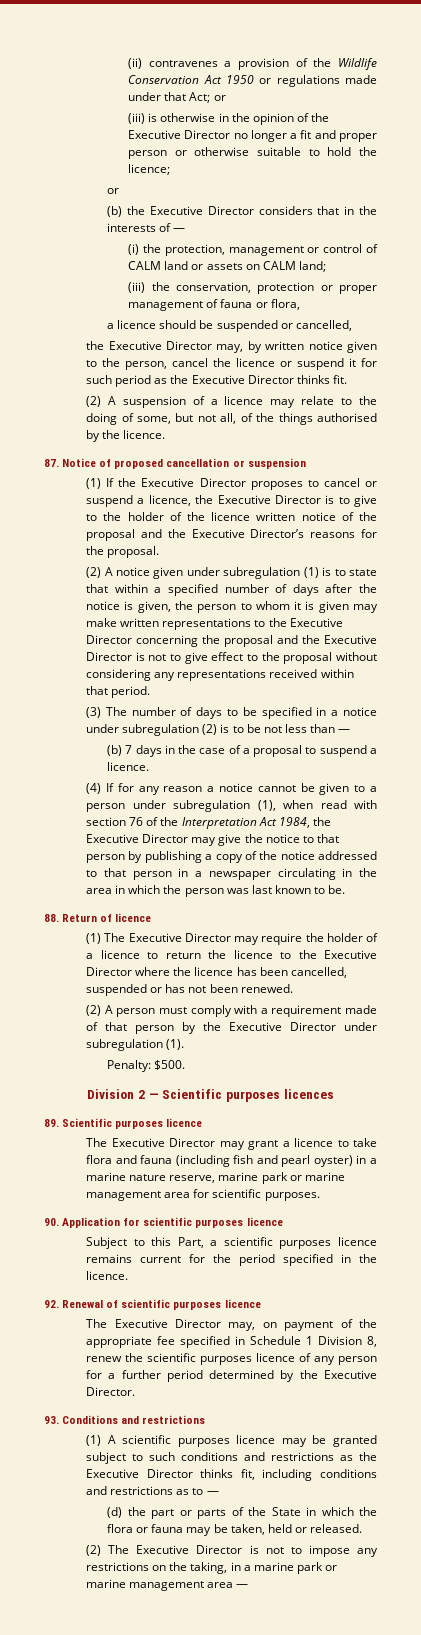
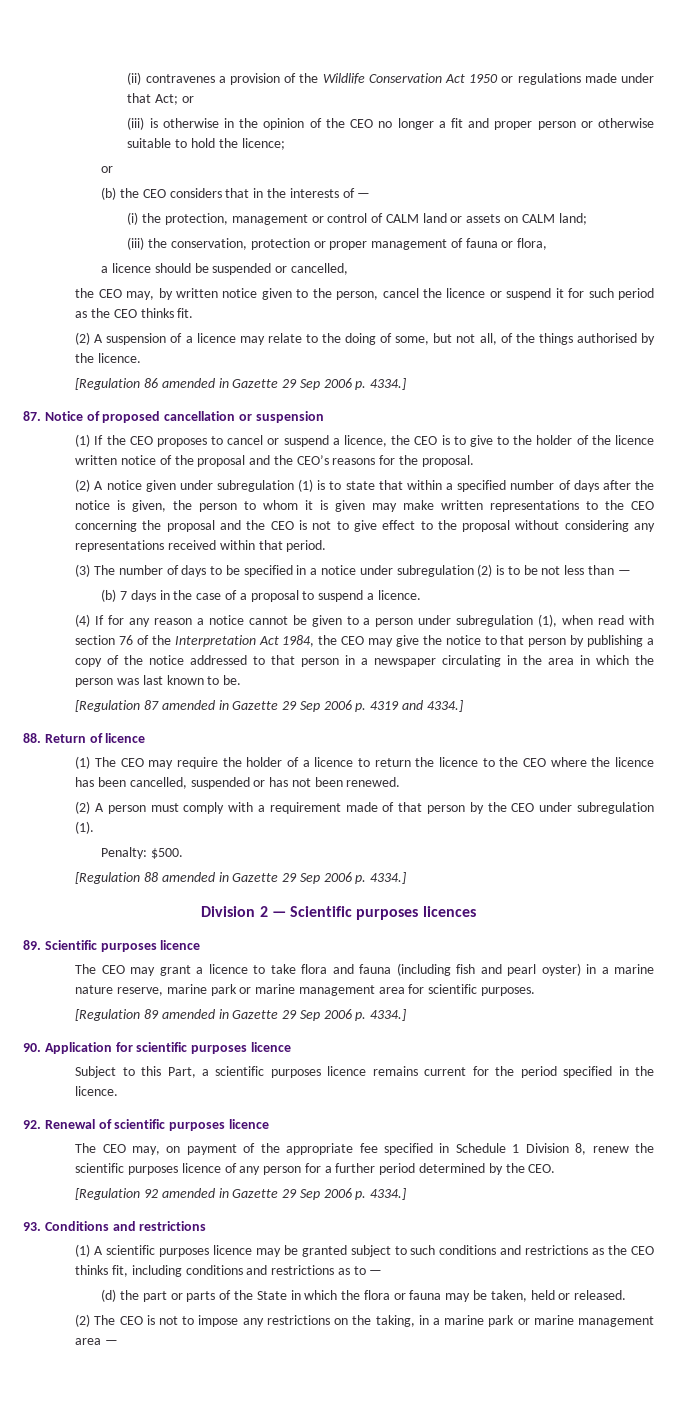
[128,130,231,139] Executive Director -> [350,119,374,128] CEO
[149,206,254,215] Executive Director -> [142,189,166,198] CEO
[108,341,212,350] Executive Director -> [98,289,122,298] CEO
[191,375,294,384] Executive Director -> [113,309,137,318] CEO
(166, 434) none -> [75,378,407,390] // [Regulation 86 amended in Gazette 29 Sep 2006 p. 4334.]
[141,478,246,487] Executive Director -> [129,436,153,445] CEO
[217,495,321,504] Executive Director -> [414,436,438,445] CEO
[191,529,305,538] Executive Director’s -> [296,455,329,465] CEO’s
[289,618,343,627] [86,635,133,644] Executive Director -> [631,501,655,510] CEO
[324,635,377,644] [86,652,133,661] Executive Director -> [270,521,294,530] CEO
[86,834,189,843] Executive Director -> [341,636,365,645] CEO
(346, 889) none -> [75,700,463,712] // [Regulation 87 amended in Gazette 29 Sep 2006 p. 4319 and 4334.]
[128,933,231,942] Executive Director -> [120,758,144,767] CEO
[323,950,377,959] [86,967,133,976] Executive Director -> [522,758,546,767] CEO
[229,1022,337,1031] Executive Director -> [511,803,535,812] CEO
(186, 1065) none -> [75,872,407,884] // [Regulation 88 amended in Gazette 29 Sep 2006 p. 4334.]
[111,1138,216,1147] Executive Director -> [101,965,125,974] CEO
(320, 1196) none -> [75,1009,407,1021] // [Regulation 89 amended in Gazette 29 Sep 2006 p. 4334.]
[114,1319,221,1328] Executive Director -> [102,1144,126,1153] CEO
[323,1370,377,1379] [86,1387,136,1396] Executive Director. -> [528,1164,556,1173] [75,1188,407,1200] CEO. // [Regulation 92 amended in Gazette 29 Sep 2006 p. 4334.]
[86,1469,193,1478] Executive Director -> [631,1246,654,1255] CEO
[136,1545,243,1554] Executive Director -> [119,1316,143,1325] CEO

